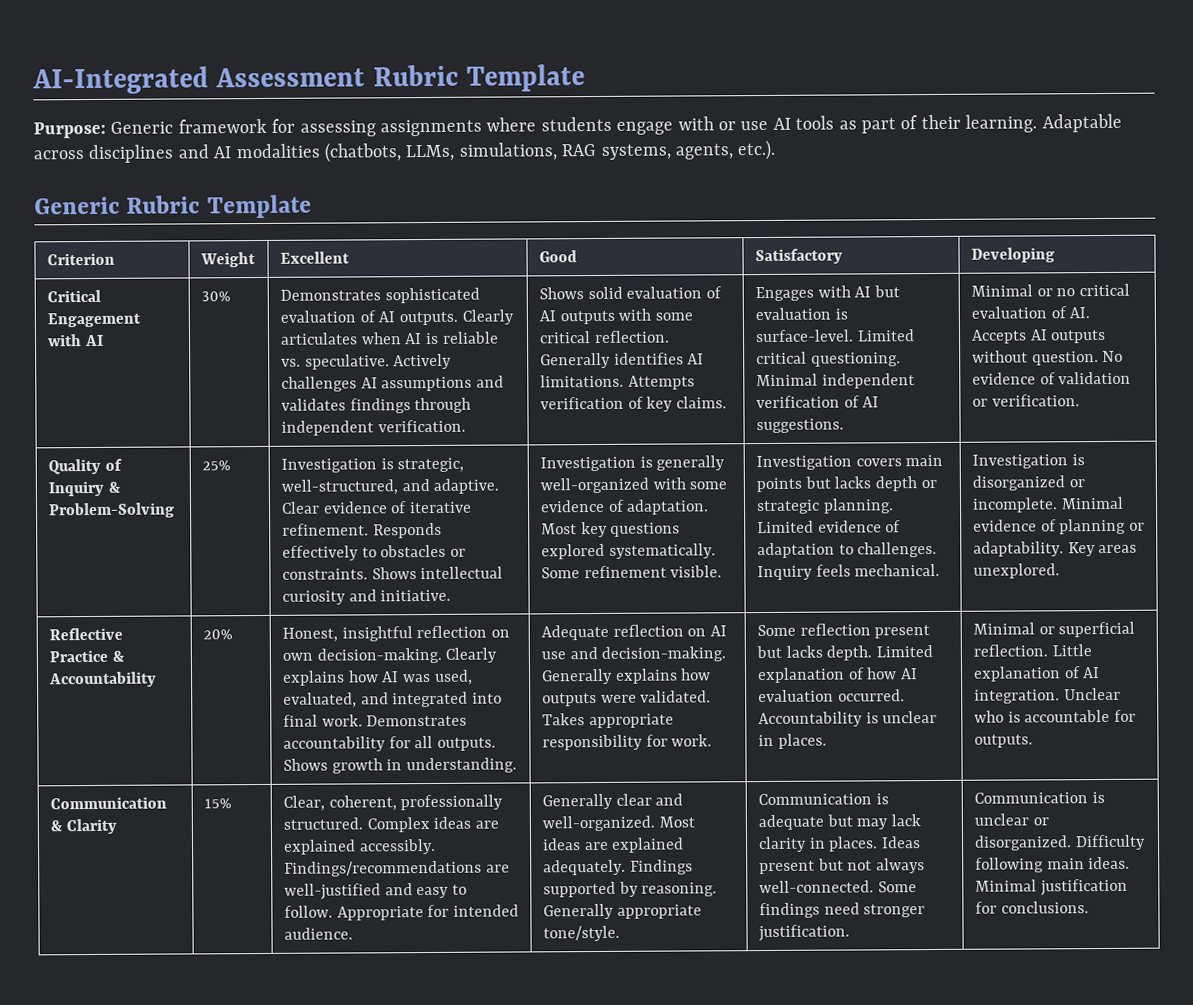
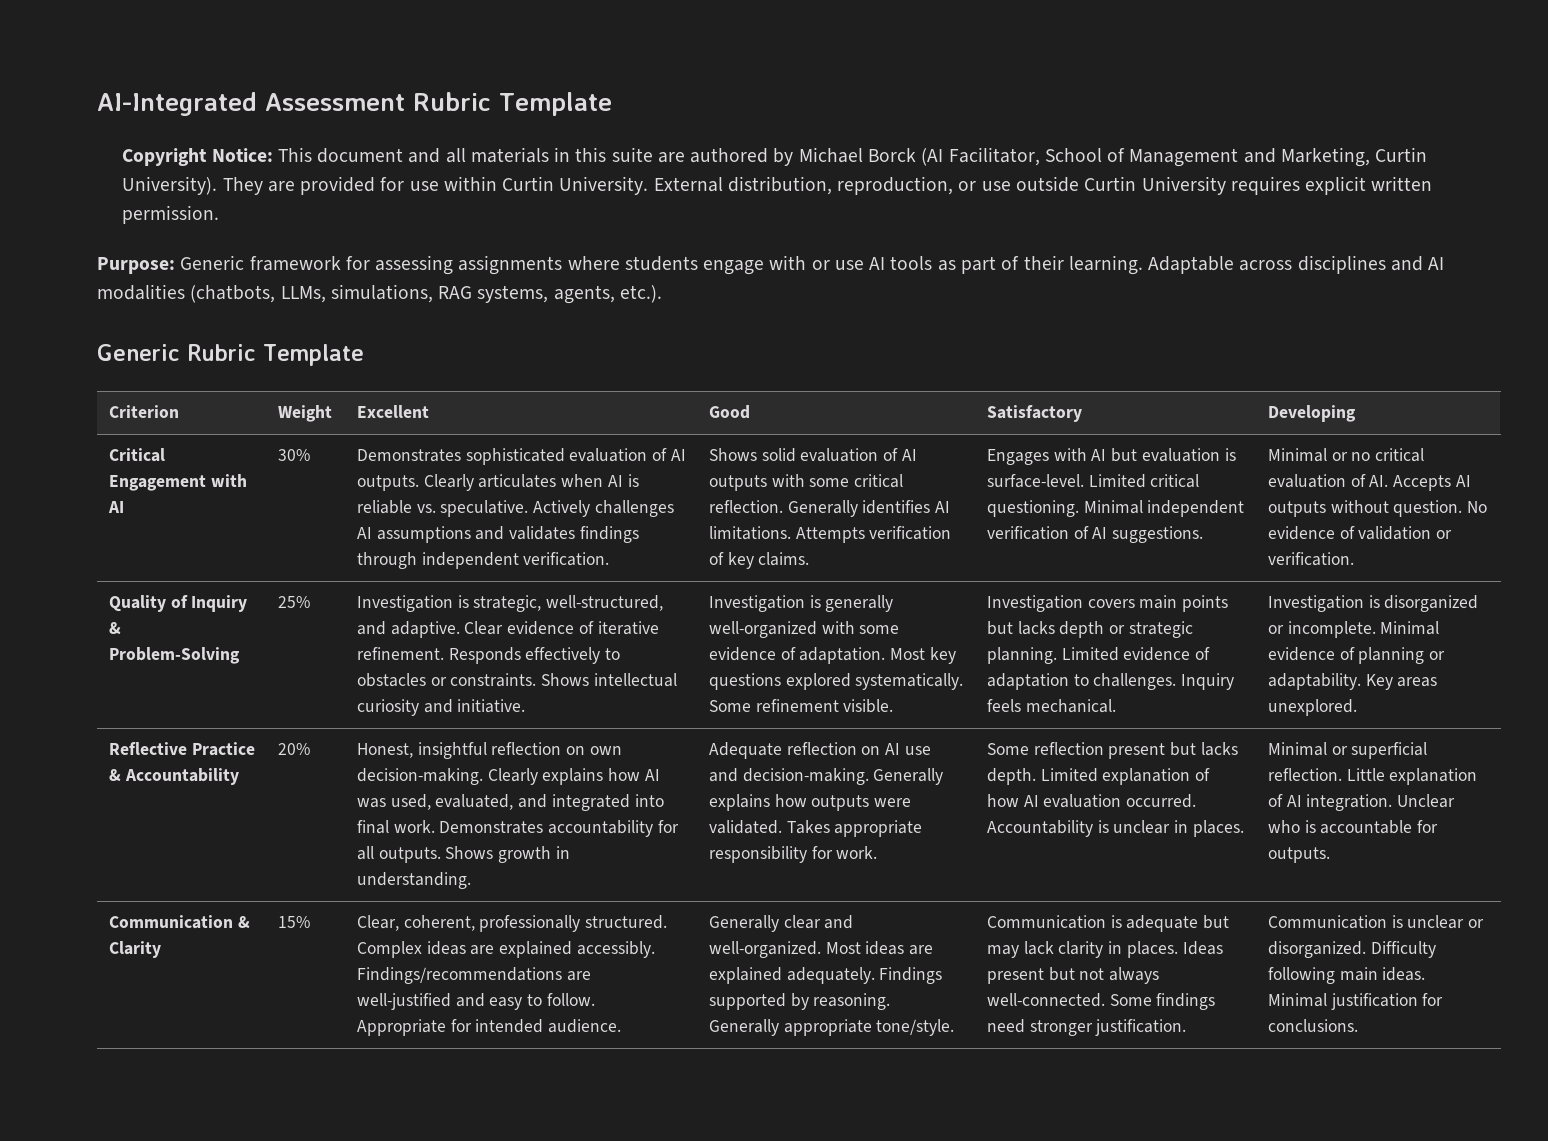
(586, 78) none -> [122,147,1428,167] [122,176,1433,195] [122,205,220,224] // Copyright Notice: This document and all materials in this suite are authored by Michael Borck (AI Facilitator, School of Management and Marketing, Curtin University). They are provided for use within Curtin University. External distribution, reproduction, or use outside Curtin University requires explicit written permission.

